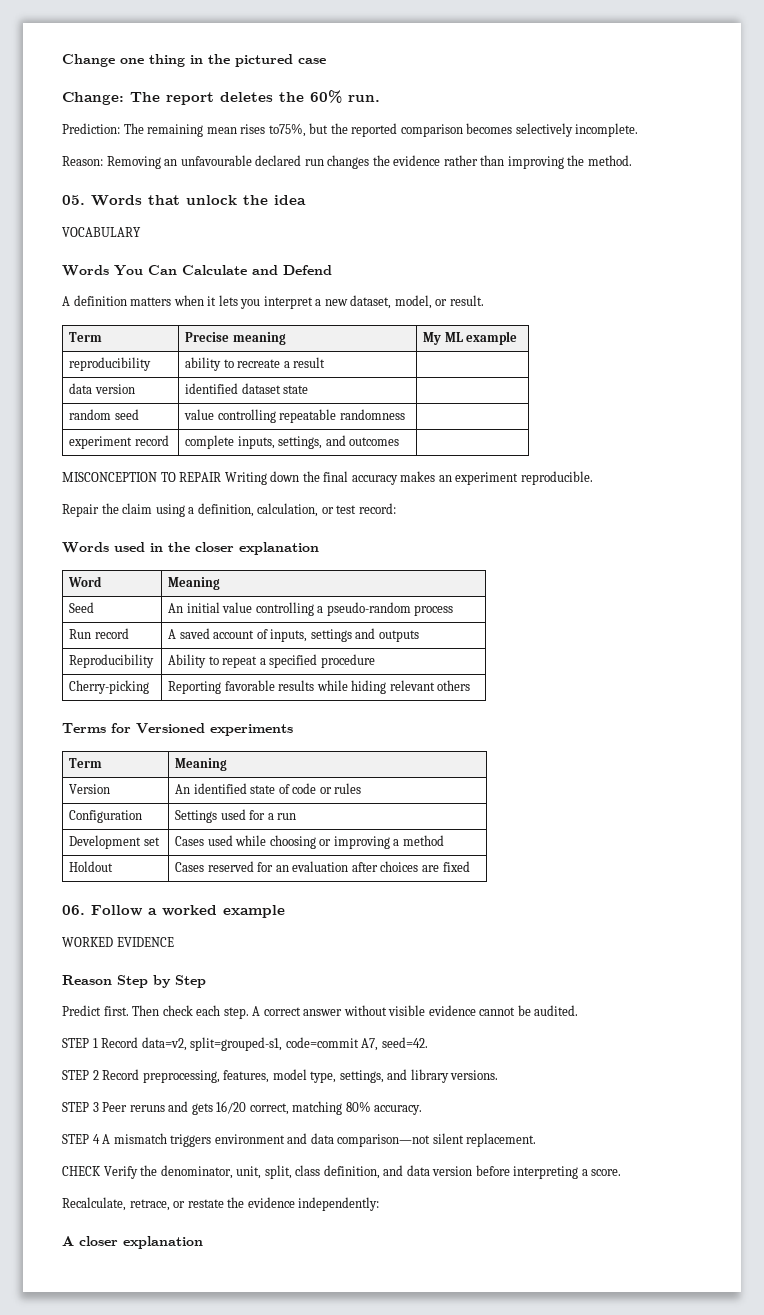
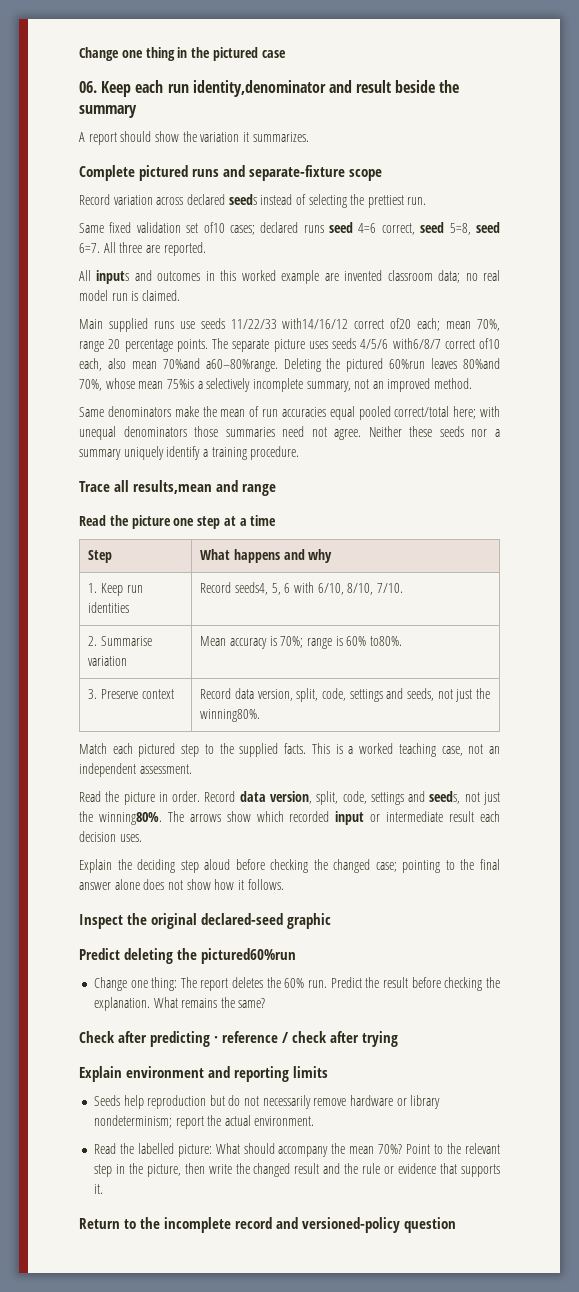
[62,92,124,105] Change: -> [79,80,460,97] [79,105,137,118] [79,131,309,145] [79,165,383,181] [79,194,427,208] [79,222,500,235] [79,242,206,256] [79,270,500,284] [79,290,180,301] [79,318,500,332] [79,338,500,352] [79,358,500,372] [79,378,473,392] [79,406,500,420] [79,426,501,440] [79,446,300,460] [79,480,277,496] [79,515,277,529] [88,550,113,563] [200,549,333,563] [88,583,143,596] [88,602,130,613] [200,582,403,595] [88,636,152,646] [88,656,128,666] [200,636,402,649] [88,689,174,699] [200,688,490,702] [200,709,261,722] [79,743,501,757] [79,763,192,777] [79,791,500,805] [79,811,500,825] [79,831,142,842] [79,859,501,873] [79,879,284,890] [79,913,332,929] [79,948,297,964] [93,977,178,991] 06. Keep each run identity,denominator and result beside the summary // A report should show the variation it summarizes. // Complete pictured runs and separate-fixture scope // Record variation across declared seeds instead of selecting the prettiest run. // Same fixed validation set of10 cases; declared runs seed 4=6 correct, seed 5=8, seed 6=7. All three are reported. // All inputs and outcomes in this worked example are invented classroom data; no real model run is claimed. // Main supplied runs use seeds 11/22/33 with14/16/12 correct of20 each; mean 70%, range 20 percentage points. The separate picture uses seeds 4/5/6 with6/8/7 correct of10 each, also mean 70%and a60–80%range. Deleting the pictured 60%run leaves 80%and 70%, whose mean 75%is a selectively incomplete summary, not an improved method. // Same denominators make the mean of run accuracies equal pooled correct/total here; with unequal denominators those summaries need not agree. Neither these seeds nor a summary uniquely identify a training procedure. // Trace all results,mean and range // Read the picture one step at a time // Step | What happens and why // 1. Keep run identities | Record seeds4, 5, 6 with 6/10, 8/10, 7/10. // 2. Summarise variation | Mean accuracy is 70%; range is 60% to80%. // 3. Preserve context | Record data version, split, code, settings and seeds, not just the winning80%. // Match each pictured step to the supplied facts. This is a worked teaching case, not an independent assessment. // Read the picture in order. Record data version, split, code, settings and seeds, not just the winning80%. The arrows show which recorded input or intermediate result each decision uses. // Explain the deciding step aloud before checking the changed case; pointing to the final answer alone does not show how it follows. // Inspect the original declared-seed graphic // Predict deleting the pictured60%run // Change one thing:
[62,123,639,137] [62,155,632,169] [62,195,306,206] [62,227,141,237] [62,265,332,276] [62,295,484,309] [69,332,103,342] [185,332,286,345] [423,331,518,345] [69,357,152,371] [185,357,326,371] [69,383,135,394] [185,383,309,394] [69,409,139,420] [184,409,405,423] [69,435,169,449] [185,435,400,449] [62,471,593,485] [62,503,396,517] [62,542,319,555] [68,576,103,587] [168,577,221,590] [69,602,95,613] [168,602,454,616] [69,628,129,639] [168,628,419,642] [69,654,155,668] [168,654,375,668] [69,680,150,694] [168,680,471,694] [62,723,293,736] [69,758,103,768] [175,758,228,771] [69,784,111,794] [175,783,362,794] [69,810,143,823] [175,809,297,823] [69,835,160,849] [175,835,444,849] [69,861,114,872] [175,861,470,872] [62,905,285,918] [62,937,174,947] [62,975,206,988] [62,1005,579,1019] [62,1037,428,1051] [62,1069,499,1083] [62,1101,423,1115] [62,1133,537,1147] [62,1165,622,1179] [62,1197,380,1211] [62,1236,203,1249] // Prediction: The remaining mean rises to75%, but the reported comparison becomes selectively incomplete. // Reason: Removing an unfavourable declared run changes the evidence rather than improving the method. // 05. Words that unlock the idea // VOCABULARY // Words You Can Calculate and Defend // A definition matters when it lets you interpret a new dataset, model, or result. // Term | Precise meaning | My ML example // reproducibility | ability to recreate a result | // data version | identified dataset state | // random seed | value controlling repeatable randomness | // experiment record | complete inputs, settings, and outcomes | // MISCONCEPTION TO REPAIR Writing down the final accuracy makes an experiment reproducible. // Repair the claim using a definition, calculation, or test record: // Words used in the closer explanation // Word | Meaning // Seed | An initial value controlling a pseudo-random process // Run record | A saved account of inputs, settings and outputs // Reproducibility | Ability to repeat a specified procedure // Cherry-picking | Reporting favorable results while hiding relevant others // Terms for Versioned experiments // Term | Meaning // Version | An identified state of code or rules // Configuration | Settings used for a run // Development set | Cases used while choosing or improving a method // Holdout | Cases reserved for an evaluation after choices are fixed // 06. Follow a worked example // WORKED EVIDENCE // Reason Step by Step // Predict first. Then check each step. A correct answer without visible evidence cannot be audited. // STEP 1 Record data=v2, split=grouped-s1, code=commit A7, seed=42. // STEP 2 Record preprocessing, features, model type, settings, and library versions. // STEP 3 Peer reruns and gets 16/20 correct, matching 80% accuracy. // STEP 4 A mismatch triggers environment and data comparison—not silent replacement. // CHECK Verify the denominator, unit, split, class definition, and data version before interpreting a score. // Recalculate, retrace, or restate the evidence independently: // A closer explanation -> [330,977,500,991] [93,997,266,1011] [79,1031,399,1047] [79,1066,329,1082] [93,1095,441,1109] [93,1115,315,1129] [93,1143,500,1157] [93,1163,500,1177] [93,1184,103,1194] [79,1217,457,1233] Predict the result before checking the explanation. What remains the same? // Check after predicting · reference / check after trying // Explain environment and reporting limits // Seeds help reproduction but do not necessarily remove hardware or library nondeterminism; report the actual environment. // Read the labelled picture: What should accompany the mean 70%? Point to the relevant step in the picture, then write the changed result and the rule or evidence that supports it. // Return to the incomplete record and versioned-policy question

